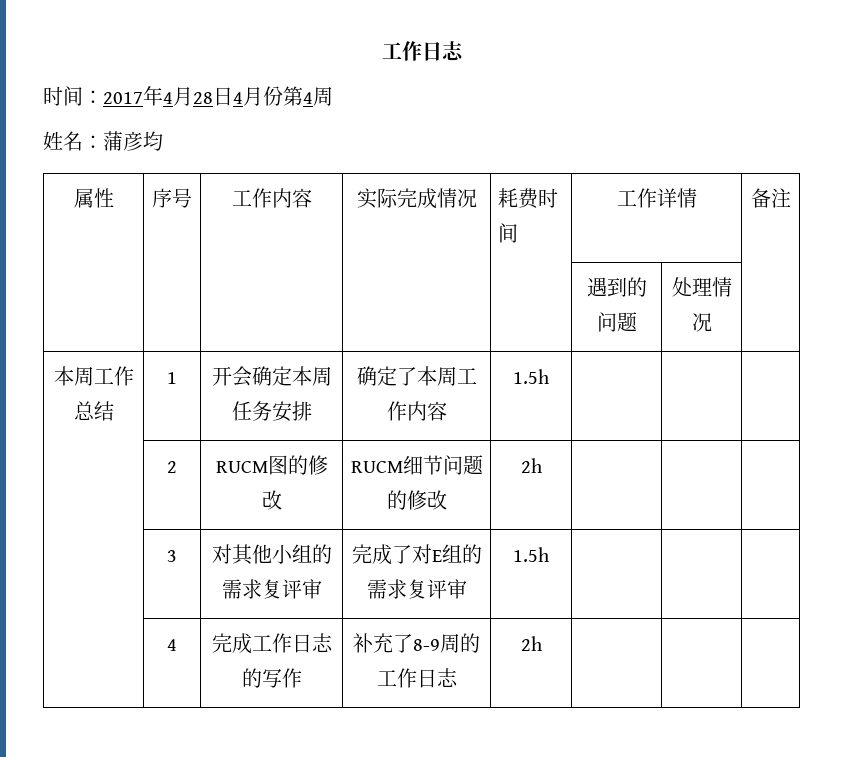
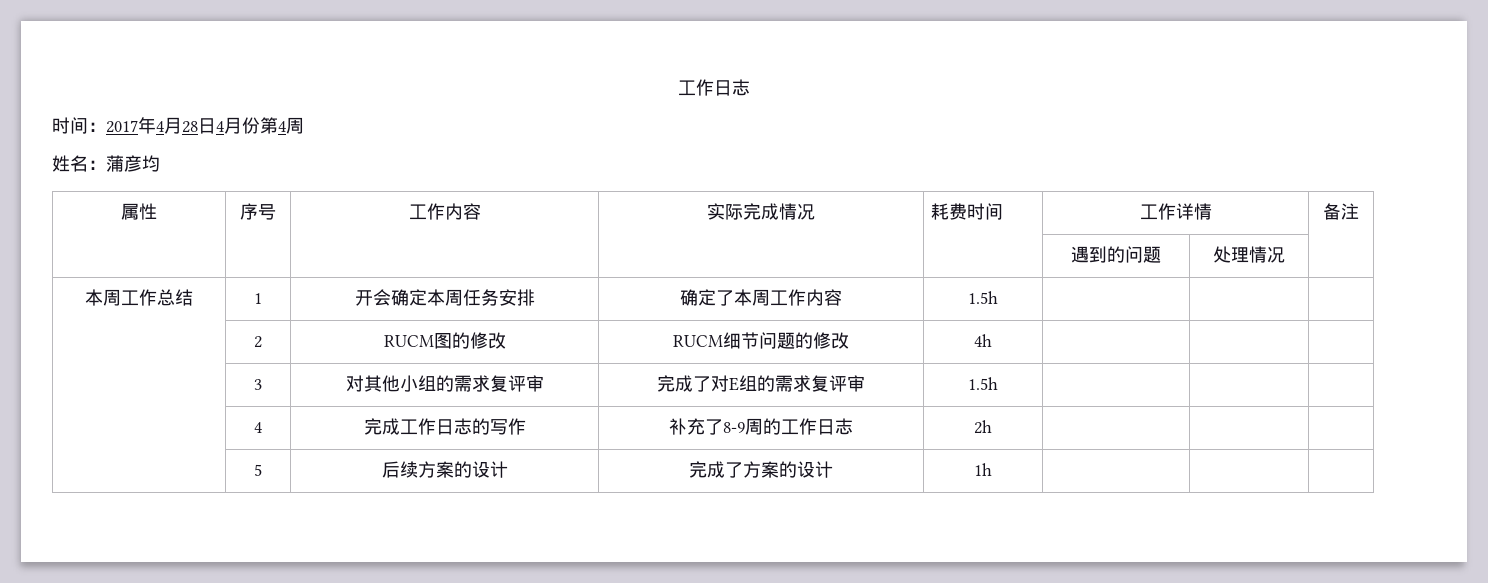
[520,458,542,473] 2h -> [974,334,992,347] 4h
(542, 643) none -> [254,464,262,476] [381,461,508,478] [689,461,833,478] [974,463,992,476] // | 5 | 后续方案的设计 | 完成了方案的设计 | 1h | | |

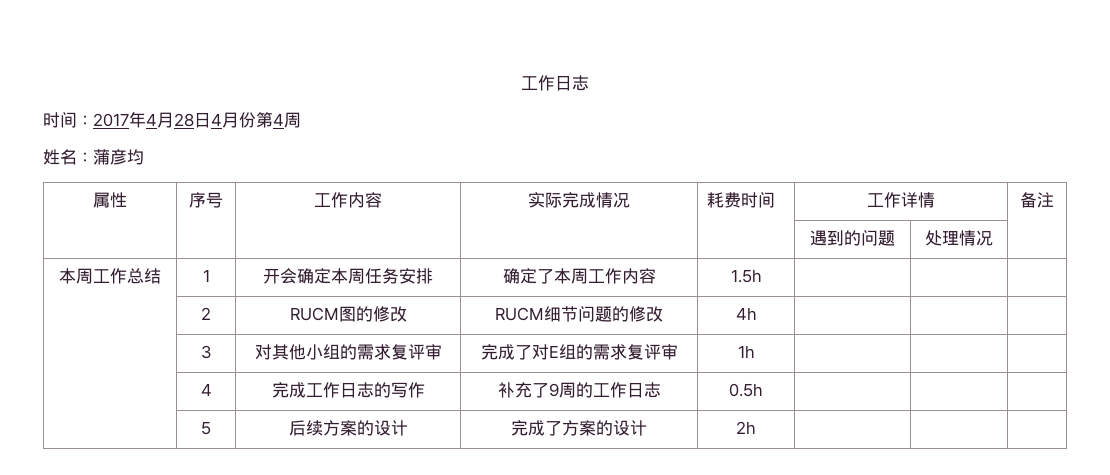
[968,377,998,390] 1.5h -> [737,345,755,358] 1h
[723,422,745,433] 8-9 -> [548,383,559,397] 9
[974,420,992,434] 2h -> [729,383,763,397] 0.5h
[974,463,992,476] 1h -> [736,421,756,434] 2h

